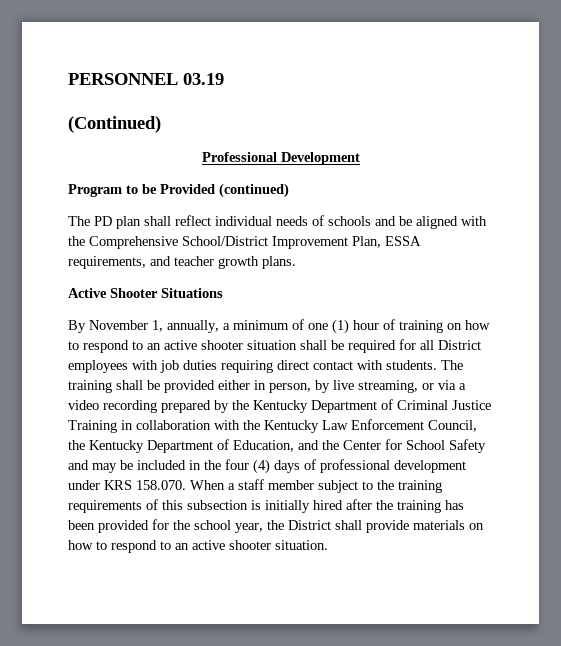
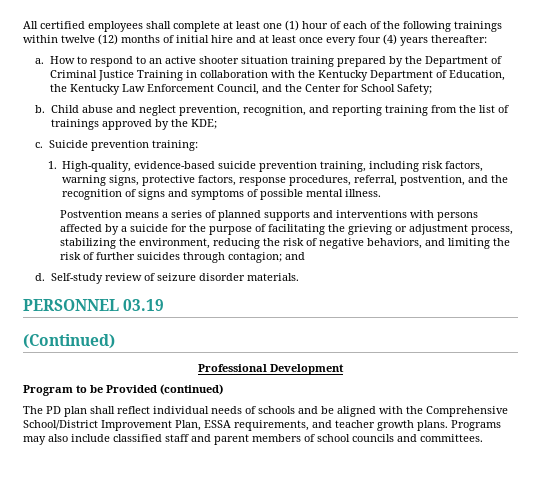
(68, 79) none -> [23,20,502,32] [23,34,487,46] [35,56,502,67] [49,70,505,81] [49,84,432,95] [35,105,509,116] [50,119,217,130] [35,140,198,151] [47,161,484,172] [62,175,509,186] [62,189,382,200] [60,210,479,221] [60,224,514,235] [60,238,511,249] [60,252,306,263] [35,273,299,284] All certified employees shall complete at least one (1) hour of each of the following trainings within twelve (12) months of initial hire and at least once every four (4) years thereafter: // a. How to respond to an active shooter situation training prepared by the Department of Criminal Justice Training in collaboration with the Kentucky Department of Education, the Kentucky Law Enforcement Council, and the Center for School Safety; // b. Child abuse and neglect prevention, recognition, and reporting training from the list of trainings approved by the KDE; // c. Suicide prevention training: // 1. High-quality, evidence-based suicide prevention training, including risk factors, warning signs, protective factors, response procedures, referral, postvention, and the recognition of signs and symptoms of possible mental illness. // Postvention means a series of planned supports and interventions with persons affected by a suicide for the purpose of facilitating the grieving or adjustment process, stabilizing the environment, reducing the risk of negative behaviors, and limiting the risk of further suicides through contagion; and // d. Self-study review of seizure disorder materials. //
[68,288,223,298] [68,319,490,334] [68,339,481,353] [68,360,463,373] [68,380,466,393] [68,399,491,413] [68,419,477,433] [68,439,486,453] [68,459,466,474] [68,479,442,493] [68,499,464,513] [68,519,484,533] [68,540,328,553] // Active Shooter Situations // By November 1, annually, a minimum of one (1) hour of training on how to respond to an active shooter situation shall be required for all District employees with job duties requiring direct contact with students. The training shall be provided either in person, by live streaming, or via a video recording prepared by the Kentucky Department of Criminal Justice Training in collaboration with the Kentucky Law Enforcement Council, the Kentucky Department of Education, and the Center for School Safety and may be included in the four (4) days of professional development under KRS 158.070. When a staff member subject to the training requirements of this subsection is initially hired after the training has been provided for the school year, the District shall provide materials on how to respond to an active shooter situation. -> [451,420,501,431] [23,434,483,445] Programs may also include classified staff and parent members of school councils and committees.

